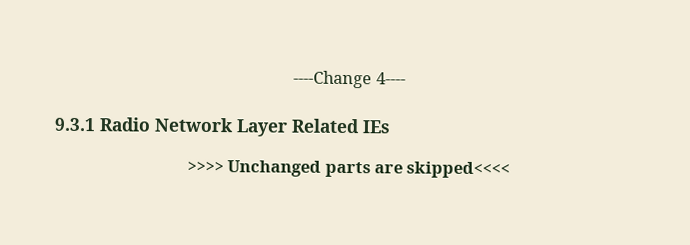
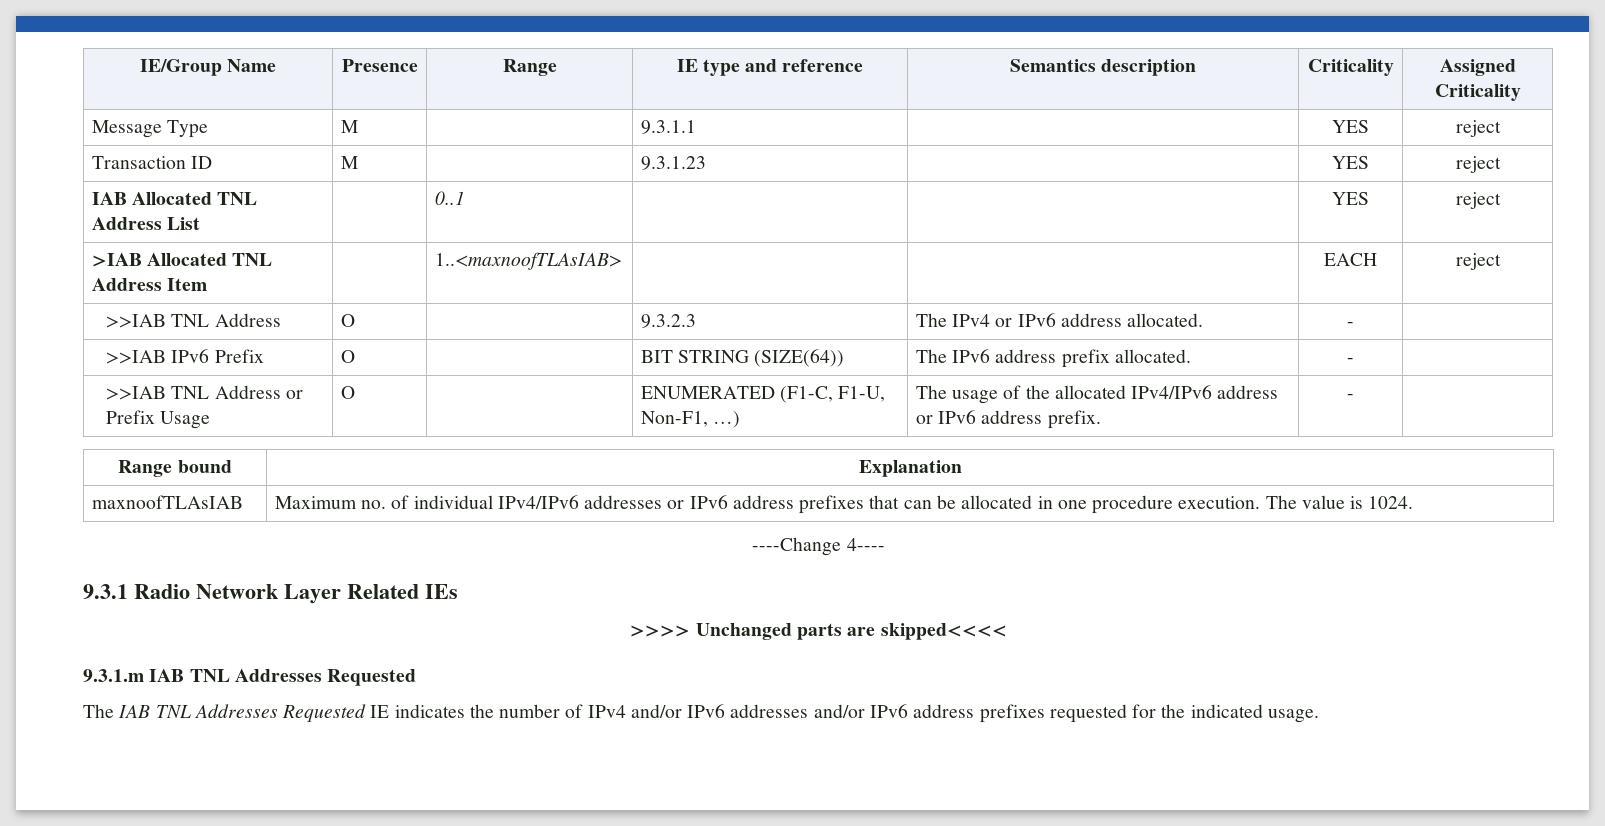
(293, 79) none -> [139,59,277,76] [341,59,418,72] [502,59,557,76] [676,59,864,76] [1009,59,1197,76] [1307,59,1394,76] [1439,59,1516,76] [1434,84,1521,101] [91,120,209,138] [340,120,358,133] [640,120,696,134] [1332,120,1369,133] [1455,120,1501,137] [91,156,213,169] [340,156,358,169] [640,156,706,170] [1332,156,1369,169] [1455,156,1501,173] [91,192,258,205] [91,217,201,230] [434,191,465,205] [1332,192,1369,205] [1455,192,1501,209] [91,253,273,267] [91,278,208,291] [434,252,622,270] [1324,253,1377,266] [1455,253,1501,270] [105,313,281,328] [340,314,355,327] [640,314,696,328] [915,313,1204,327] [1347,322,1354,327] [105,349,264,364] [340,350,355,363] [640,349,845,367] [915,349,1191,368] [1347,358,1354,363] [105,385,303,400] [105,410,211,429] [340,386,355,399] [640,386,886,403] [640,411,741,428] [915,385,1279,404] [915,410,1101,429] [1347,394,1354,399] [118,460,232,477] [858,460,962,477] [91,495,243,509] [274,495,1414,514] IE/Group Name | Presence | Range | IE type and reference | Semantics description | Criticality | Assigned Criticality // Message Type | M | | 9.3.1.1 | | YES | reject // Transaction ID | M | | 9.3.1.23 | | YES | reject // IAB Allocated TNL Address List | | 0..1 | | | YES | reject // >IAB Allocated TNL Address Item | | 1..<maxnoofTLAsIAB> | | | EACH | reject // >>IAB TNL Address | O | | 9.3.2.3 | The IPv4 or IPv6 address allocated. | - | // >>IAB IPv6 Prefix | O | | BIT STRING (SIZE(64)) | The IPv6 address prefix allocated. | - | // >>IAB TNL Address or Prefix Usage | O | | ENUMERATED (F1-C, F1-U, Non-F1, …) | The usage of the allocated IPv4/IPv6 address or IPv6 address prefix. | - | // Range bound | Explanation // maxnoofTLAsIAB | Maximum no. of individual IPv4/IPv6 addresses or IPv6 address prefixes that can be allocated in one procedure execution. The value is 1024. //
(511, 170) none -> [83,669,417,686] [83,704,1319,723] // 9.3.1.m IAB TNL Addresses Requested // The IAB TNL Addresses Requested IE indicates the number of IPv4 and/or IPv6 addresses and/or IPv6 address prefixes requested for the indicated usage.

